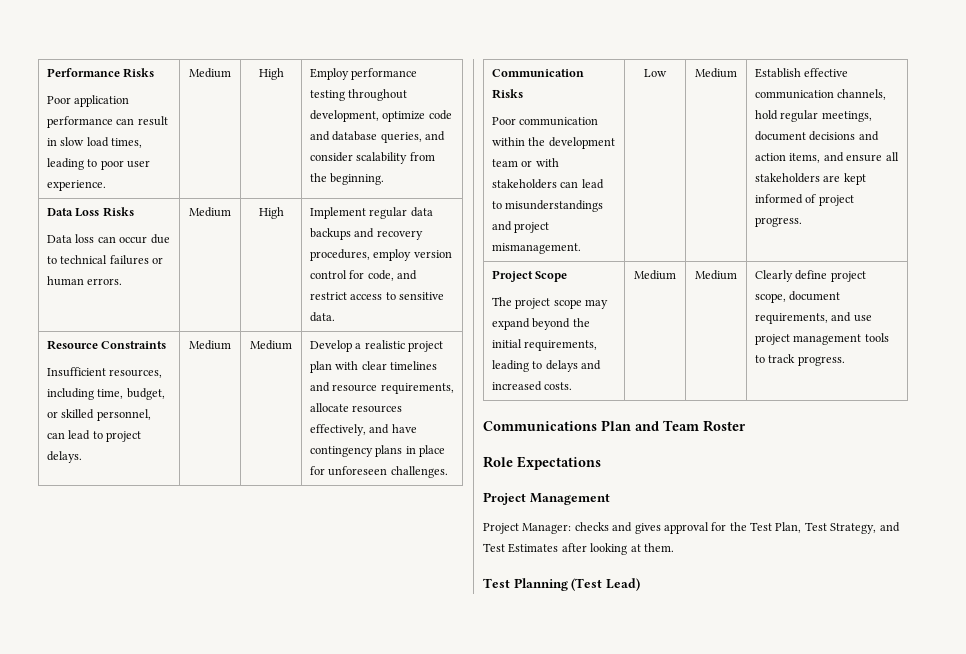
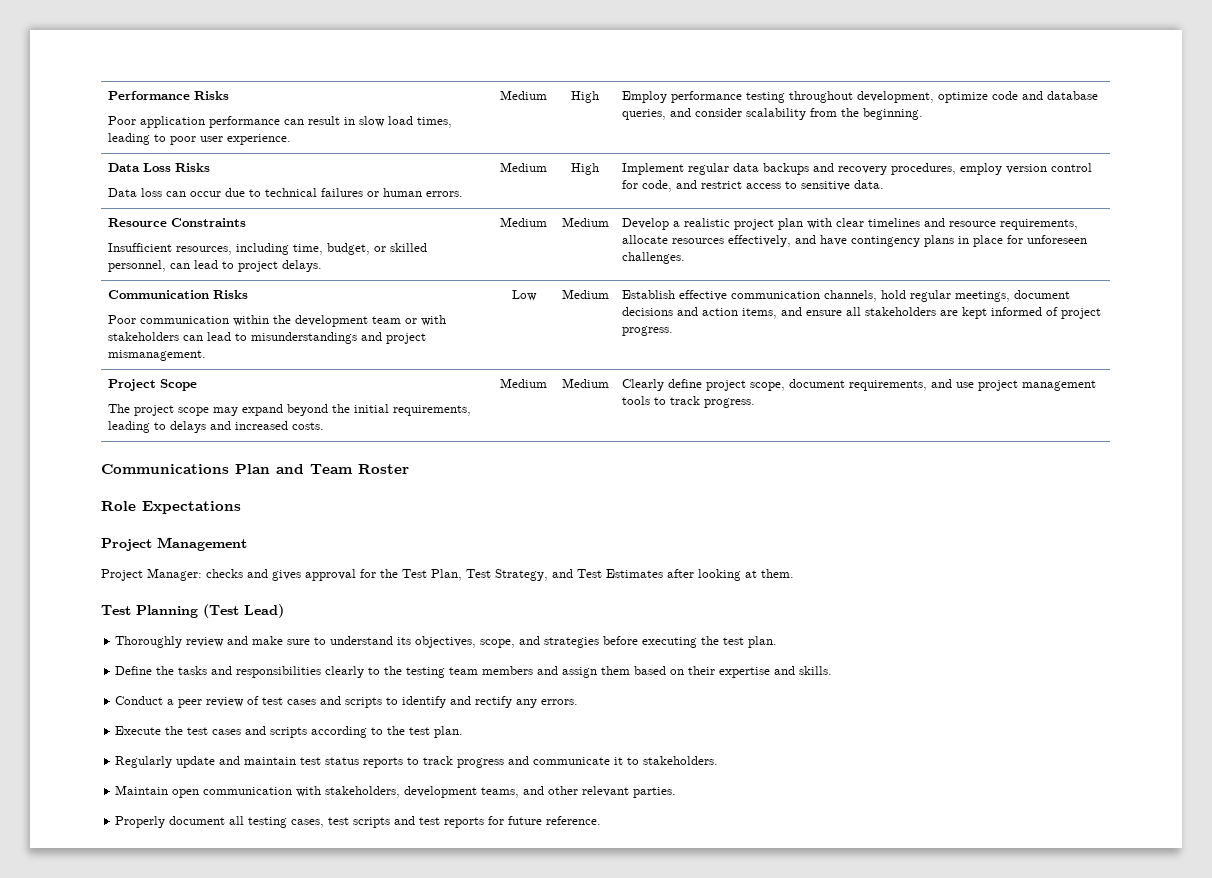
(640, 584) none -> [115,636,778,648] [115,666,833,678] [115,696,579,708] [115,726,464,738] [115,756,719,768] [115,785,677,798] [115,816,602,828] // Thoroughly review and make sure to understand its objectives, scope, and strategies before executing the test plan. // Define the tasks and responsibilities clearly to the testing team members and assign them based on their expertise and skills. // Conduct a peer review of test cases and scripts to identify and rectify any errors. // Execute the test cases and scripts according to the test plan. // Regularly update and maintain test status reports to track progress and communicate it to stakeholders. // Maintain open communication with stakeholders, development teams, and other relevant parties. // Properly document all testing cases, test scripts and test reports for future reference.

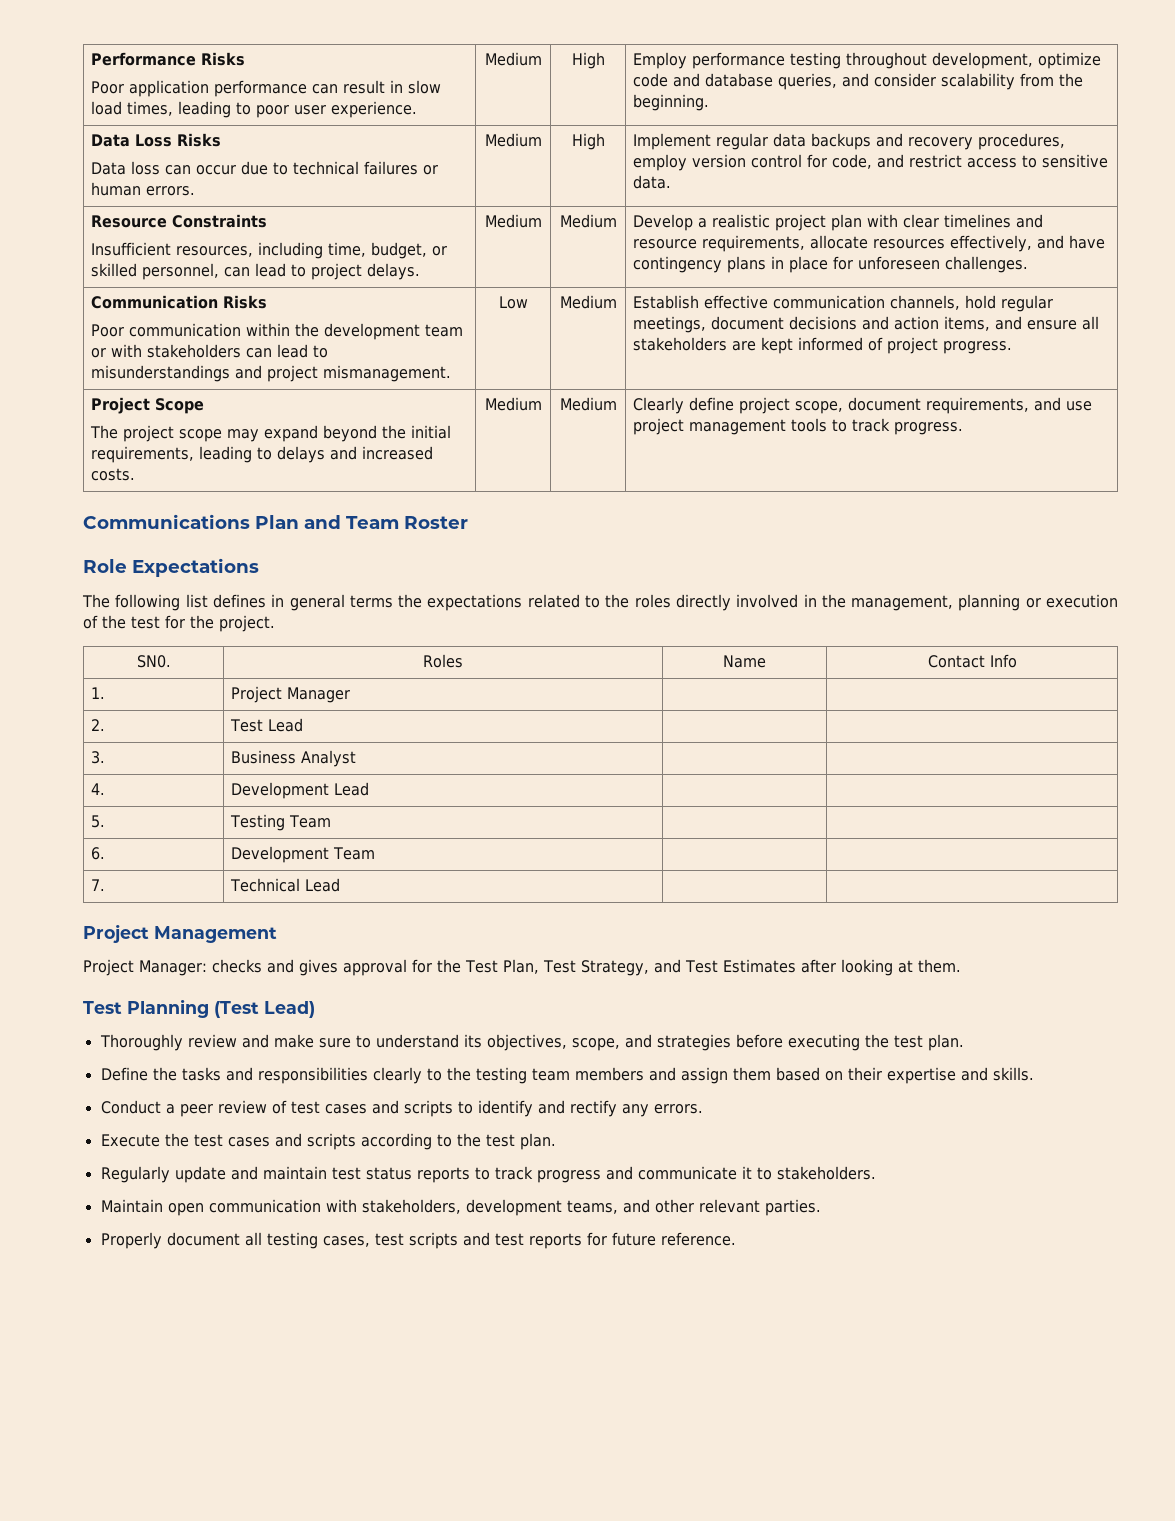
(241, 507) none -> [82,594,1118,611] [83,615,275,632] [136,655,171,668] [423,654,463,668] [723,655,766,668] [927,654,1017,668] [91,687,106,699] [231,686,351,703] [91,719,106,731] [230,718,304,732] [91,751,106,764] [231,750,357,767] [91,783,106,795] [231,782,370,799] [91,815,106,828] [230,814,332,831] [91,847,106,860] [231,846,376,863] [91,879,106,891] [230,878,341,892] // The following list defines in general terms the expectations related to the roles directly involved in the management, planning or execution of the test for the project. // SN0. | Roles | Name | Contact Info // 1. | Project Manager | | // 2. | Test Lead | | // 3. | Business Analyst | | // 4. | Development Lead | | // 5. | Testing Team | | // 6. | Development Team | | // 7. | Technical Lead | |

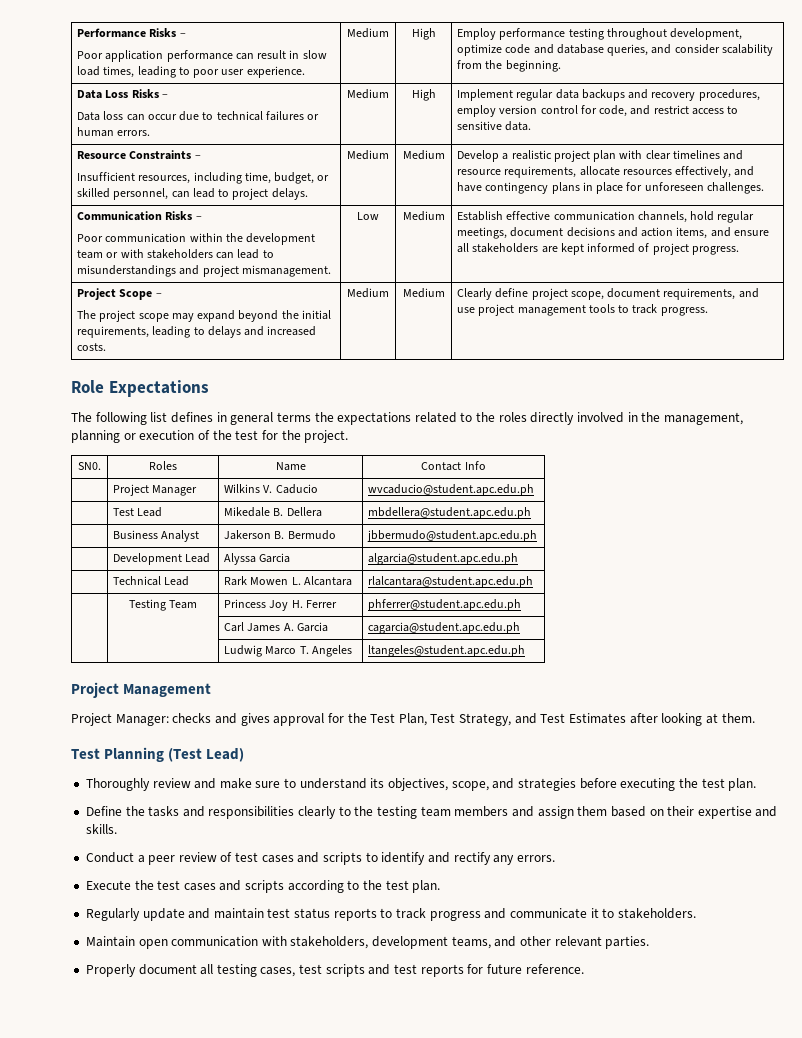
(246, 59) none -> [179,33,186,37] –
(222, 140) none -> [161,94,168,98] –
(268, 221) none -> [194,155,201,159] –
(268, 302) none -> [195,216,202,220] –
(205, 406) none -> [155,293,162,297] –
[83,514,468,529] // Communications Plan and Team Roster -> (708, 311) none
[91,687,106,699] 1. -> (486, 465) none
[91,719,106,731] [230,718,304,732] [91,751,106,764] [231,750,357,767] [91,783,106,795] [231,782,370,799] [91,815,106,828] [230,814,332,831] [91,847,106,860] [231,846,376,863] [91,879,106,891] [230,878,341,892] | // 2. | Test Lead | | // 3. | Business Analyst | | // 4. | Development Lead | | // 5. | Testing Team | | // 6. | Development Team | | // 7. | Technical Lead | | -> [224,484,318,494] [368,484,535,496] [113,507,163,517] [224,507,322,517] [368,507,532,519] [113,530,200,542] [224,530,336,540] [367,530,538,542] [113,553,211,565] [224,553,291,565] [368,553,519,565] [113,576,190,586] [224,576,352,586] [368,576,534,588] [128,599,198,611] [224,599,337,611] [368,599,522,611] [224,622,328,632] [368,622,521,634] [224,645,352,657] [368,645,526,657] Wilkins V. Caducio | wvcaducio@student.apc.edu.ph // | Test Lead | Mikedale B. Dellera | mbdellera@student.apc.edu.ph // | Business Analyst | Jakerson B. Bermudo | jbbermudo@student.apc.edu.ph // | Development Lead | Alyssa Garcia | algarcia@student.apc.edu.ph // | Technical Lead | Rark Mowen L. Alcantara | rlalcantara@student.apc.edu.ph // | Testing Team | Princess Joy H. Ferrer | phferrer@student.apc.edu.ph // | | Carl James A. Garcia | cagarcia@student.apc.edu.ph // | | Ludwig Marco T. Angeles | ltangeles@student.apc.edu.ph

